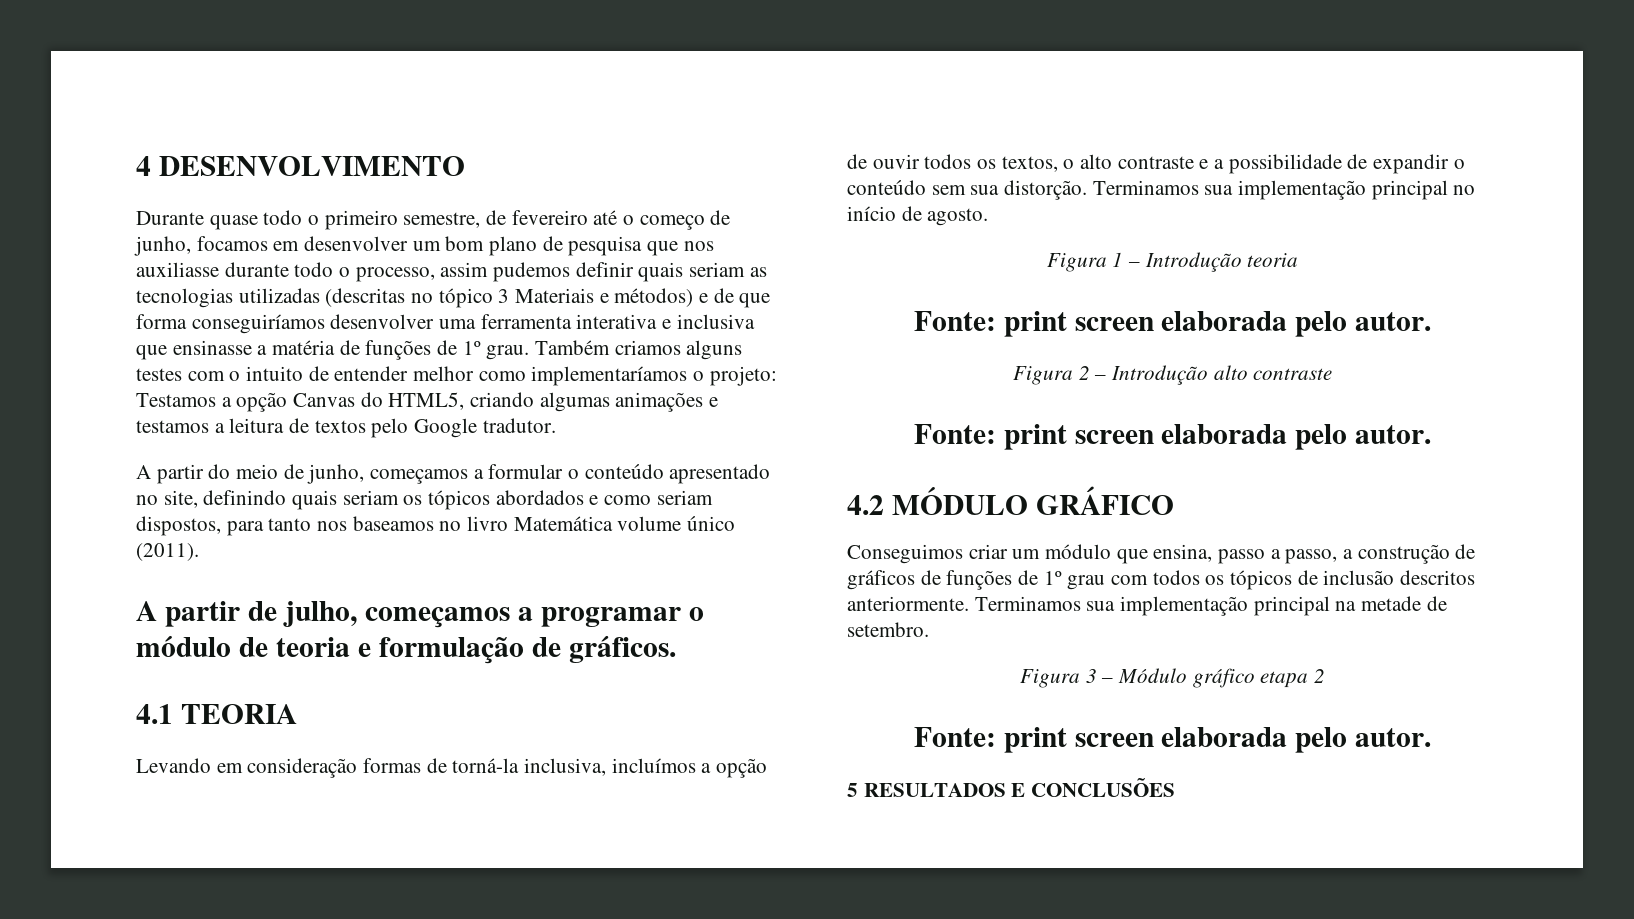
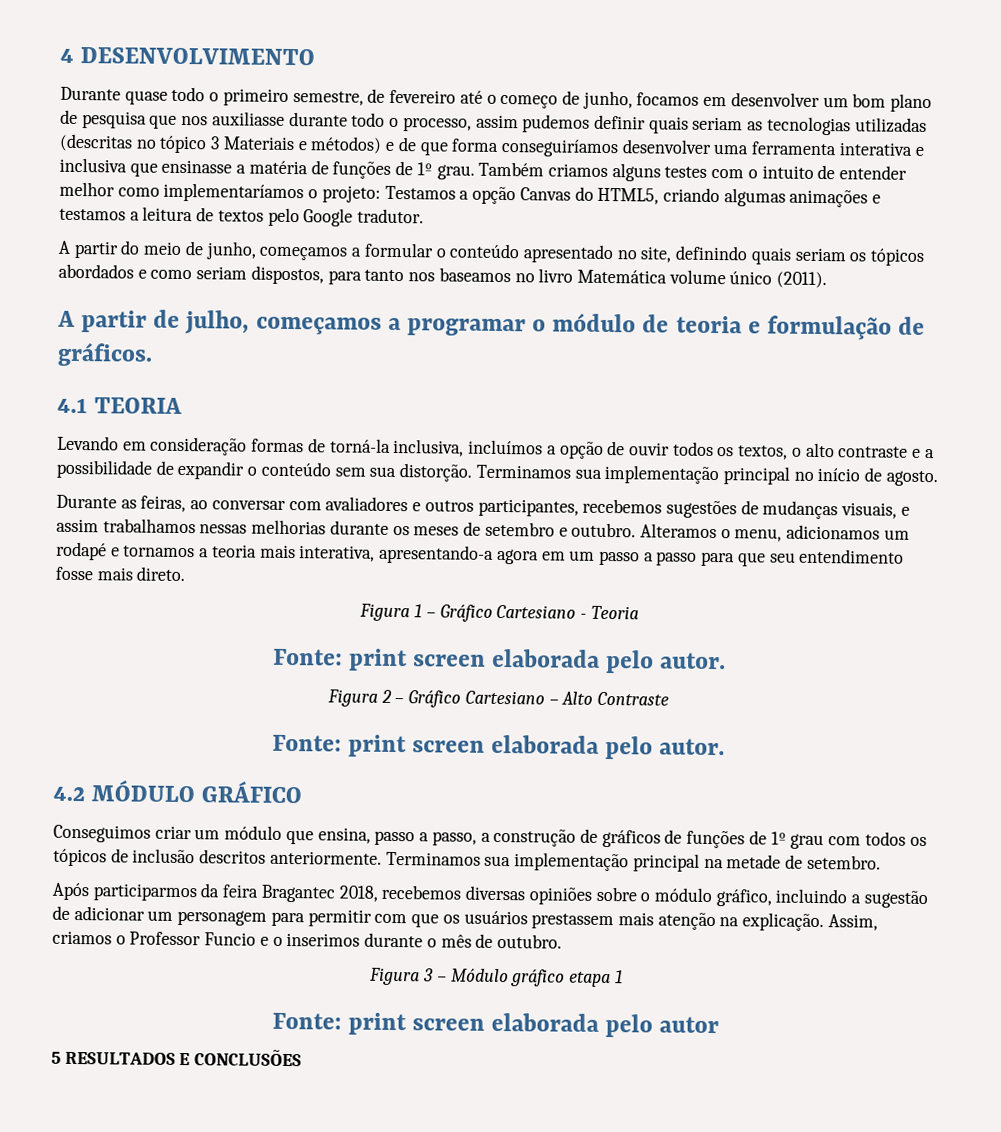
(989, 217) none -> [56,494,910,520] [56,518,910,542] [56,541,905,567] [55,566,186,582] // Durante as feiras, ao conversar com avaliadores e outros participantes, recebemos sugestões de mudanças visuais, e assim trabalhamos nessas melhorias durante os meses de setembro e outubro. Alteramos o menu, adicionamos um rodapé e tornamos a teoria mais interativa, apresentando-a agora em um passo a passo para que seu entendimento fosse mais direto.
[1144,252,1299,272] Introdução teoria -> [439,604,639,622] Gráfico Cartesiano - Teoria
[1110,365,1333,385] Introdução alto contraste -> [408,690,670,708] Gráfico Cartesiano – Alto Contraste
(929, 629) none -> [52,882,928,909] [52,905,878,932] [52,930,562,949] // Após participarmos da feira Bragantec 2018, recebemos diversas opiniões sobre o módulo gráfico, incluindo a sugestão de adicionar um personagem para permitir com que os usuários prestassem mais atenção na explicação. Assim, criamos o Professor Funcio e o inserimos durante o mês de outubro.
[1314,669,1326,683] [913,727,1432,753] 2 // Fonte: print screen elaborada pelo autor. -> [614,970,623,984] [271,1012,720,1038] 1 // Fonte: print screen elaborada pelo autor

